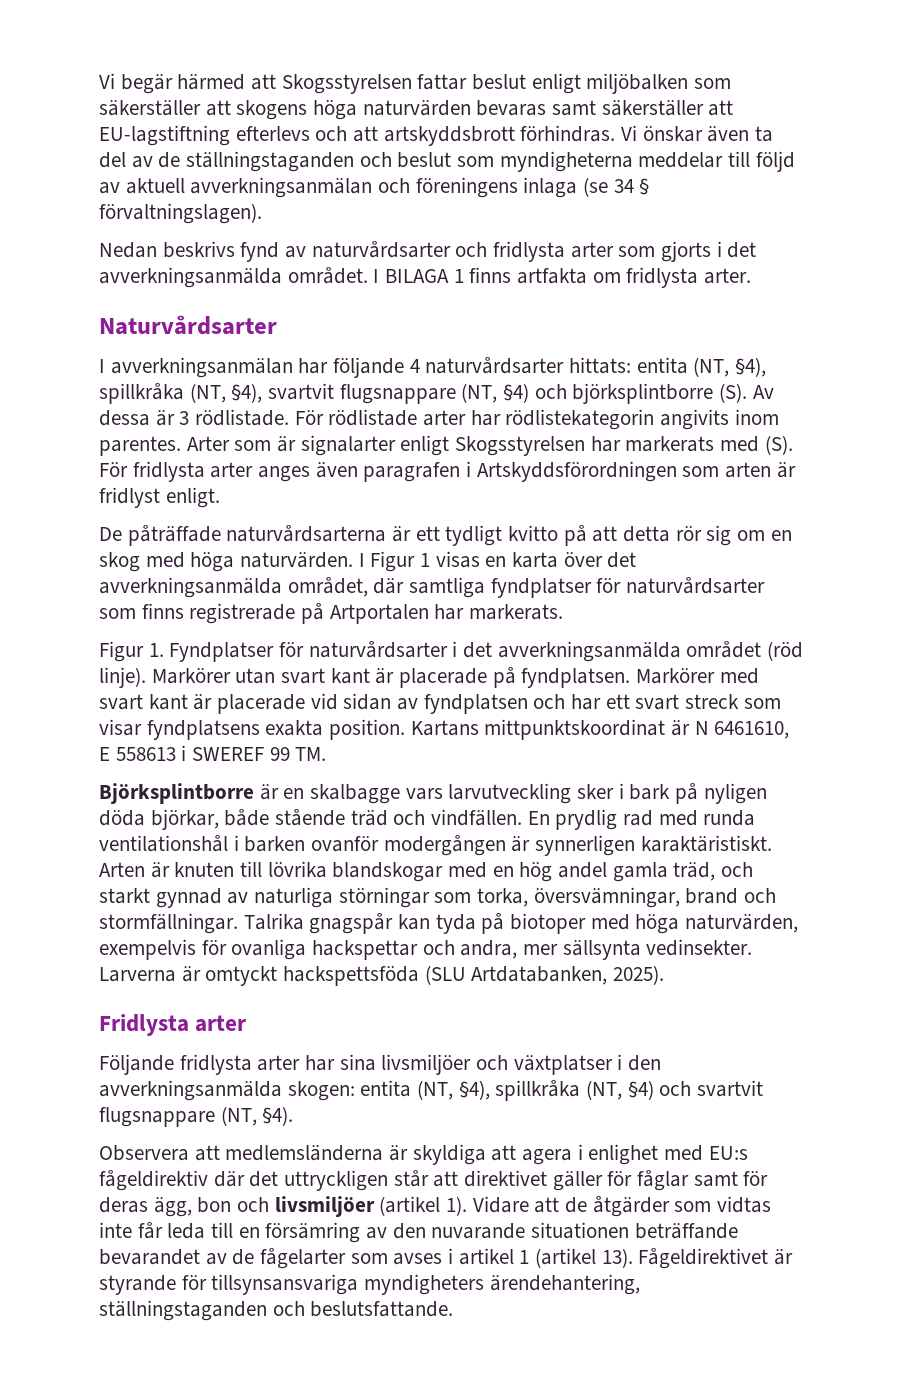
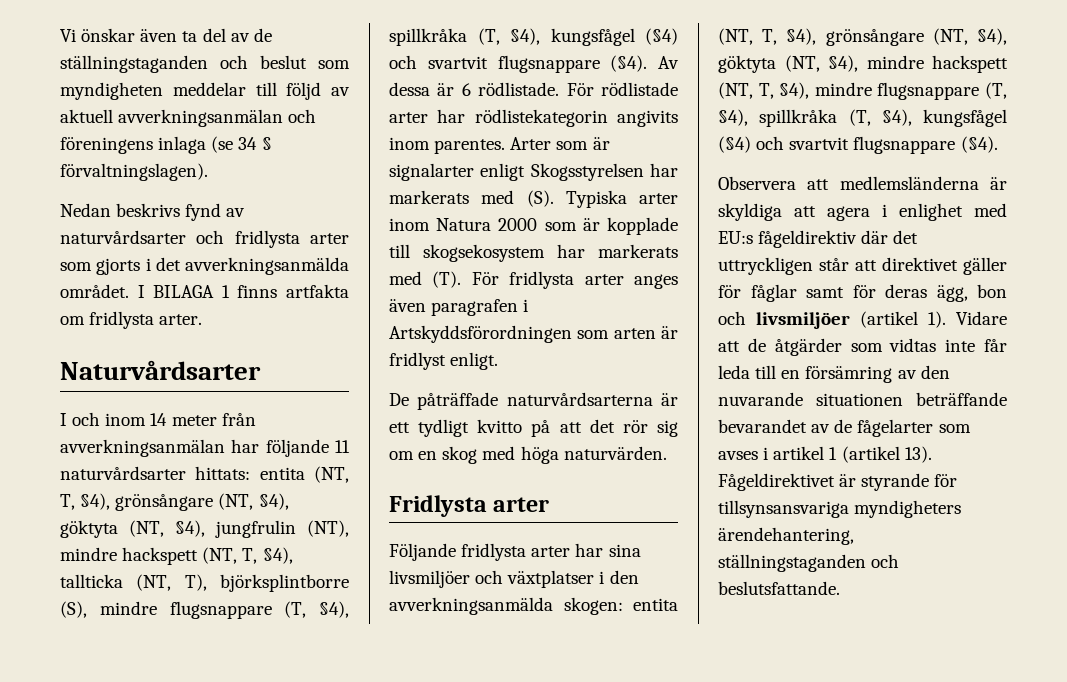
[99,73,732,94] [99,100,734,120] [99,125,638,146] Vi begär härmed att Skogsstyrelsen fattar beslut enligt miljöbalken som säkerställer att skogens höga naturvärden bevaras samt säkerställer att EU-lagstiftning efterlevs och att artskyddsbrott förhindras. Vi -> [60,29,76,42] Vi
[499,151,633,172] myndigheterna -> [60,82,163,100] myndigheten
(105, 366) none -> [72,412,256,426] och inom 14 meter från
[409,359,420,373] 4 -> [335,440,350,453] 11
[735,357,767,377] [99,383,748,404] §4), spillkråka (NT, §4), svartvit flugsnappare (NT, §4) och björksplintborre (S). -> [60,493,289,511] [60,520,349,538] [60,547,293,565] [60,574,349,592] [60,601,349,619] [389,28,678,46] [389,55,648,73] T, §4), grönsångare (NT, §4), göktyta (NT, §4), jungfrulin (NT), mindre hackspett (NT, T, §4), tallticka (NT, T), björksplintborre (S), mindre flugsnappare (T, §4), spillkråka (T, §4), kungsfågel (§4) och svartvit flugsnappare (§4).
[179,411,190,425] 3 -> [461,83,471,96] 6
(793, 445) none -> [565,190,678,208] [389,217,678,235] [389,244,678,262] [389,271,462,288] Typiska arter inom Natura 2000 som är kopplade till skogsekosystem har markerats med (T).
[623,526,671,542] detta -> [589,419,615,433] det
[358,551,637,572] [99,577,766,598] [99,603,564,624] [99,641,804,662] [99,667,759,688] [99,693,781,714] [99,719,790,740] [99,745,327,761] [99,783,767,804] [99,809,756,830] [99,835,772,856] [99,861,754,882] [99,887,777,908] [99,913,799,934] [99,939,753,960] [99,965,665,986] I Figur 1 visas en karta över det avverkningsanmälda området, där samtliga fyndplatser för naturvårdsarter som finns registrerade på Artportalen har markerats. // Figur 1. Fyndplatser för naturvårdsarter i det avverkningsanmälda området (röd linje). Markörer utan svart kant är placerade på fyndplatsen. Markörer med svart kant är placerade vid sidan av fyndplatsen och har ett svart streck som visar fyndplatsens exakta position. Kartans mittpunktskoordinat är N 6461610, E 558613 i SWEREF 99 TM. // Björksplintborre är en skalbagge vars larvutveckling sker i bark på nyligen döda björkar, både stående träd och vindfällen. En prydlig rad med runda ventilationshål i barken ovanför modergången är synnerligen karaktäristiskt. Arten är knuten till lövrika blandskogar med en hög andel gamla träd, och starkt gynnad av naturliga störningar som torka, översvämningar, brand och stormfällningar. Talrika gnagspår kan tyda på biotoper med höga naturvärden, exempelvis för ovanliga hackspettar och andra, mer sällsynta vedinsekter. Larverna är omtyckt hackspettsföda (SLU Artdatabanken, 2025). -> (667, 453) none
[458,1080,764,1101] [99,1106,294,1127] §4), spillkråka (NT, §4) och svartvit flugsnappare (NT, §4). -> [762,28,1007,46] [718,55,1008,73] [718,82,1007,100] [718,109,1007,127] [718,136,998,154] T, §4), grönsångare (NT, §4), göktyta (NT, §4), mindre hackspett (NT, T, §4), mindre flugsnappare (T, §4), spillkråka (T, §4), kungsfågel (§4) och svartvit flugsnappare (§4).

